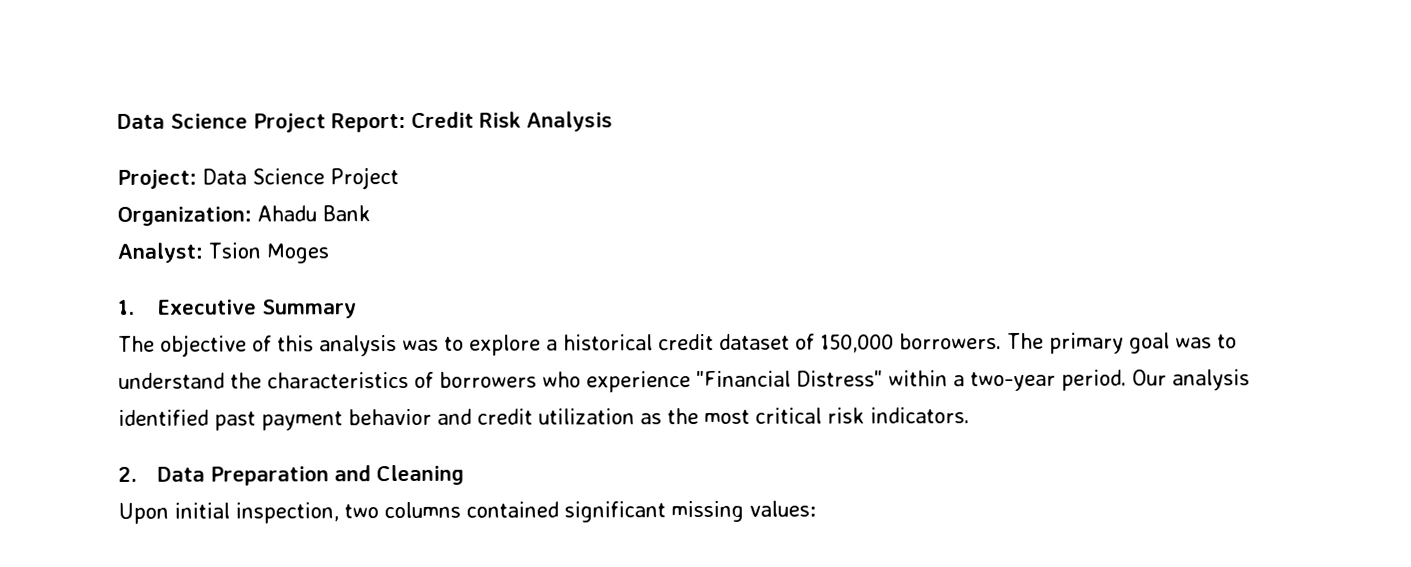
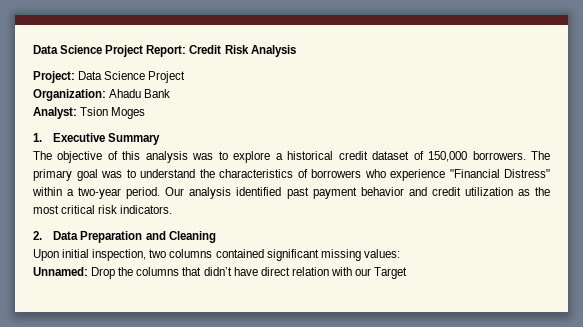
(816, 508) none -> [33,267,408,279] // Unnamed: Drop the columns that didn’t have direct relation with our Target

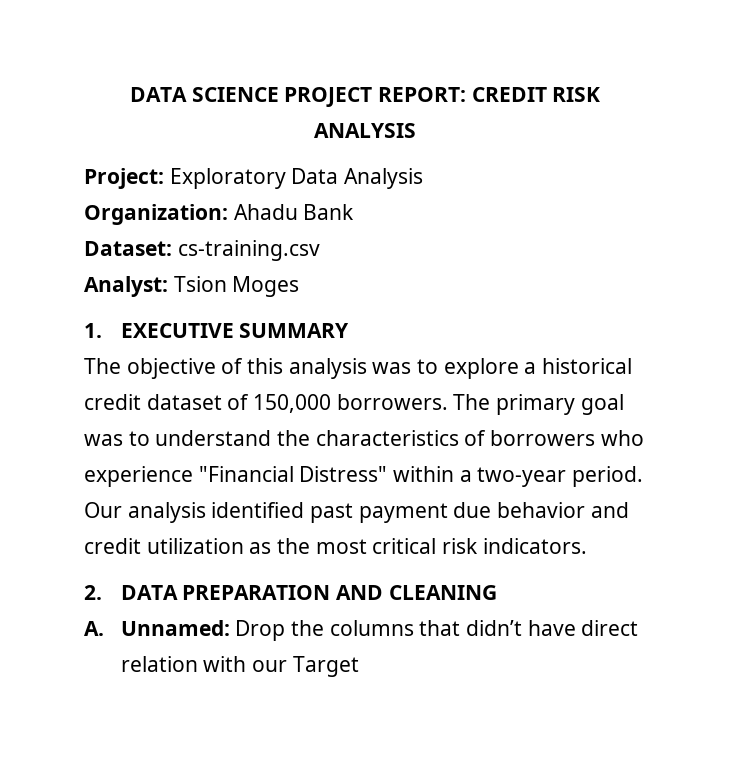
[33,45,296,57] [33,71,186,83] Data Science Project Report: Credit Risk Analysis // Project: Data Science Project -> [129,87,601,107] [314,123,416,138] [84,168,424,189] DATA SCIENCE PROJECT REPORT: CREDIT RISK ANALYSIS // Project: Exploratory Data Analysis
(171, 93) none -> [84,240,320,261] // Dataset: cs-training.csv
[53,133,161,145] Executive Summary -> [120,323,350,338] EXECUTIVE SUMMARY
(357, 193) none -> [453,502,492,518] due
[53,231,216,243] [33,249,400,261] Data Preparation and Cleaning // Upon initial inspection, two columns contained significant missing values: // -> [120,585,497,600] [84,621,104,636] DATA PREPARATION AND CLEANING // A.

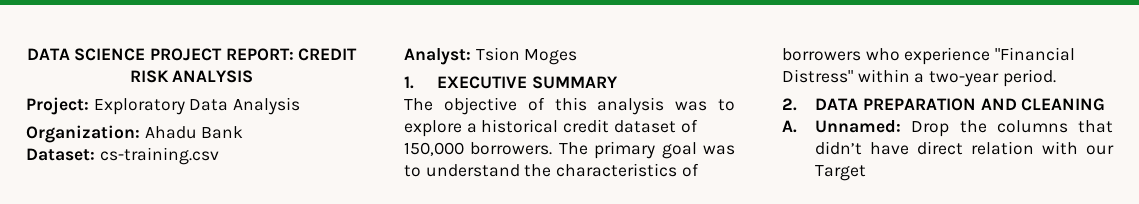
[84,502,629,523] [84,538,587,554] Our analysis identified past payment due behavior and credit utilization as the most critical risk indicators. -> (1056, 78) none

